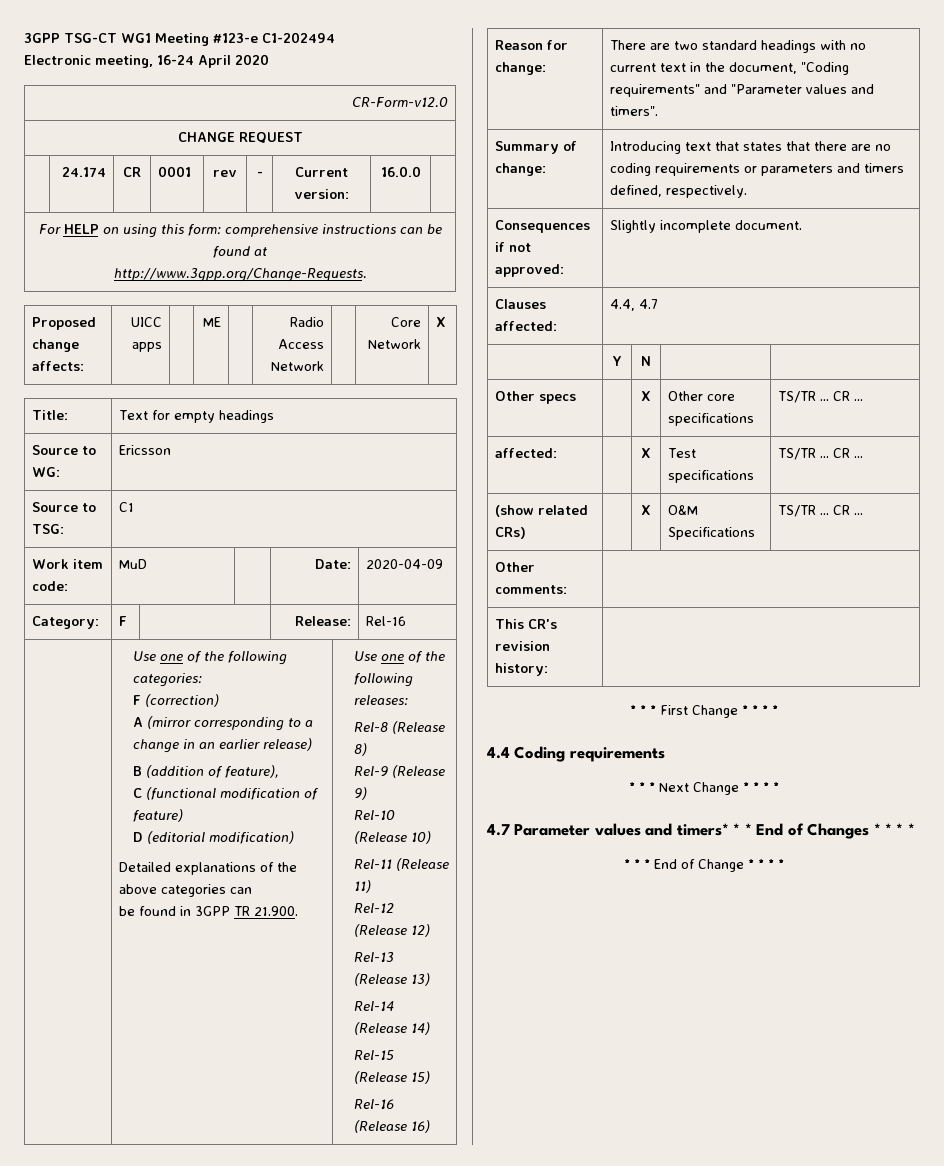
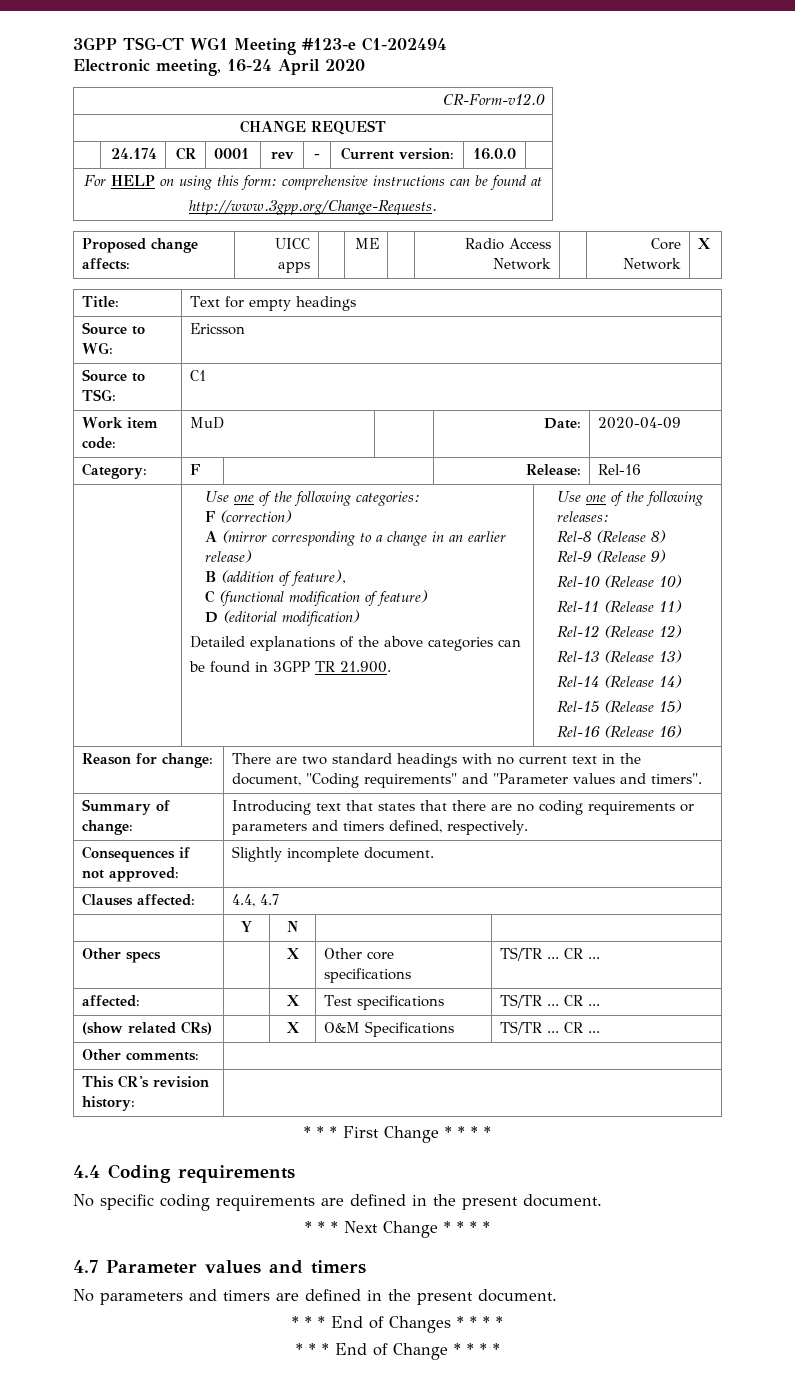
(665, 754) none -> [73,1194,602,1211] // No specific coding requirements are defined in the present document.
[676,823,729,836] timers* -> [311,1260,366,1274] [73,1289,557,1305] [292,1316,299,1328] timers // No parameters and timers are defined in the present document. // *

